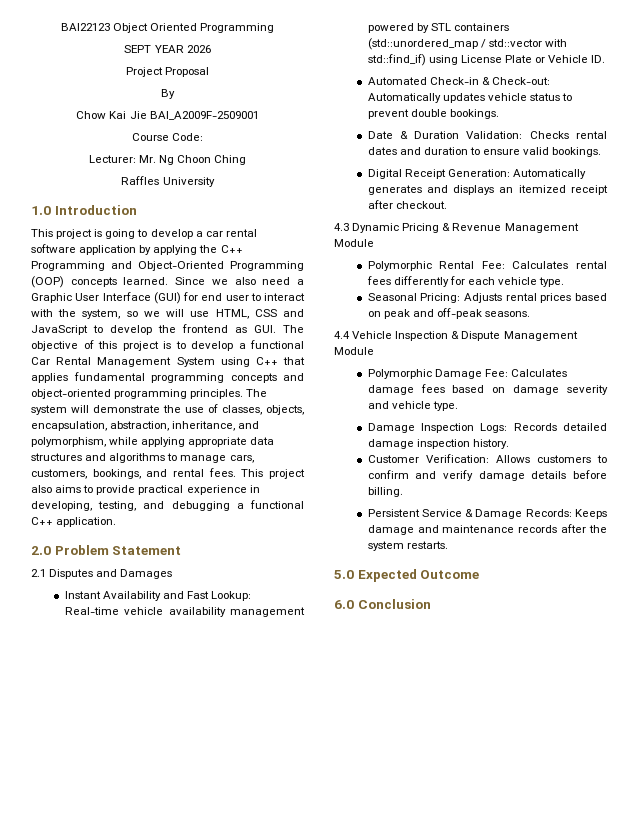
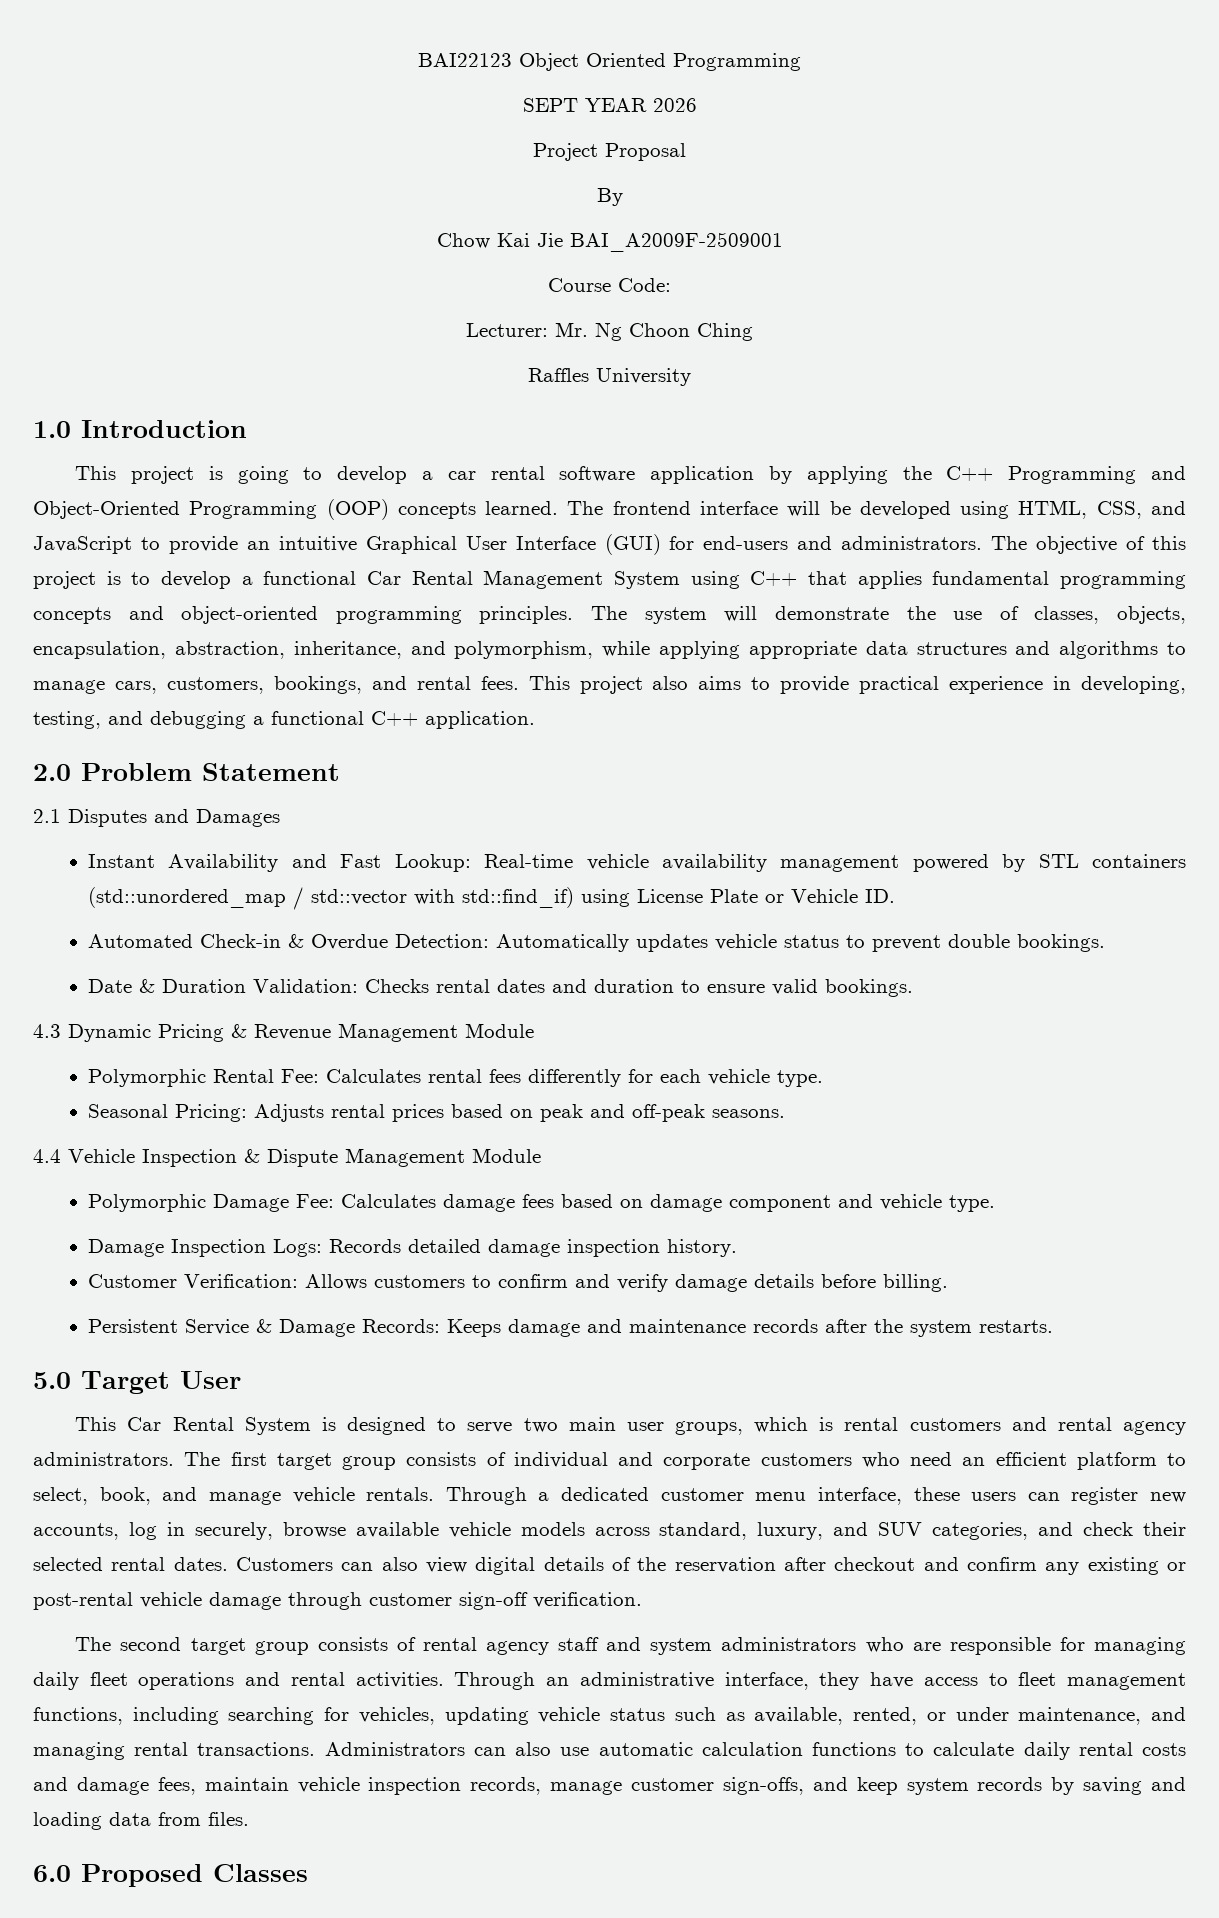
[175,277,305,285] [31,292,305,304] [31,309,304,319] [31,324,276,335] Since we also need a Graphic User Interface (GUI) for end user to interact with the system, so we will use HTML, CSS and JavaScript to develop the frontend as GUI. -> [567,500,1187,519] [33,534,983,555] The frontend interface will be developed using HTML, CSS, and JavaScript to provide an intuitive Graphical User Interface (GUI) for end-users and administrators.
[491,77,550,85] Check-out: -> [311,934,490,950] Overdue Detection:
[367,169,586,179] [367,185,608,195] [367,200,447,209] // Digital Receipt Generation: Automatically generates and displays an itemized receipt after checkout. -> (914, 988) none
[567,385,608,395] severity -> [729,1195,832,1212] component
[357,569,480,582] Expected Outcome -> [81,1371,241,1394] [75,1417,1187,1435] [33,1452,1186,1470] [33,1487,1186,1505] [33,1522,1186,1540] [33,1557,1186,1575] [33,1592,642,1610] [75,1637,1186,1655] [33,1672,1186,1690] [33,1707,1187,1725] [33,1742,1186,1760] [33,1777,1186,1795] [33,1812,249,1830] Target User // This Car Rental System is designed to serve two main user groups, which is rental customers and rental agency administrators. The first target group consists of individual and corporate customers who need an efficient platform to select, book, and manage vehicle rentals. Through a dedicated customer menu interface, these users can register new accounts, log in securely, browse available vehicle models across standard, luxury, and SUV categories, and check their selected rental dates. Customers can also view digital details of the reservation after checkout and confirm any existing or post-rental vehicle damage through customer sign-off verification. // The second target group consists of rental agency staff and system administrators who are responsible for managing daily fleet operations and rental activities. Through an administrative interface, they have access to fleet management functions, including searching for vehicles, updating vehicle status such as available, rented, or under maintenance, and managing rental transactions. Administrators can also use automatic calculation functions to calculate daily rental costs and damage fees, maintain vehicle inspection records, manage customer sign-offs, and keep system records by saving and loading data from files.
[357,599,431,609] Conclusion -> [81,1864,308,1887] Proposed Classes

